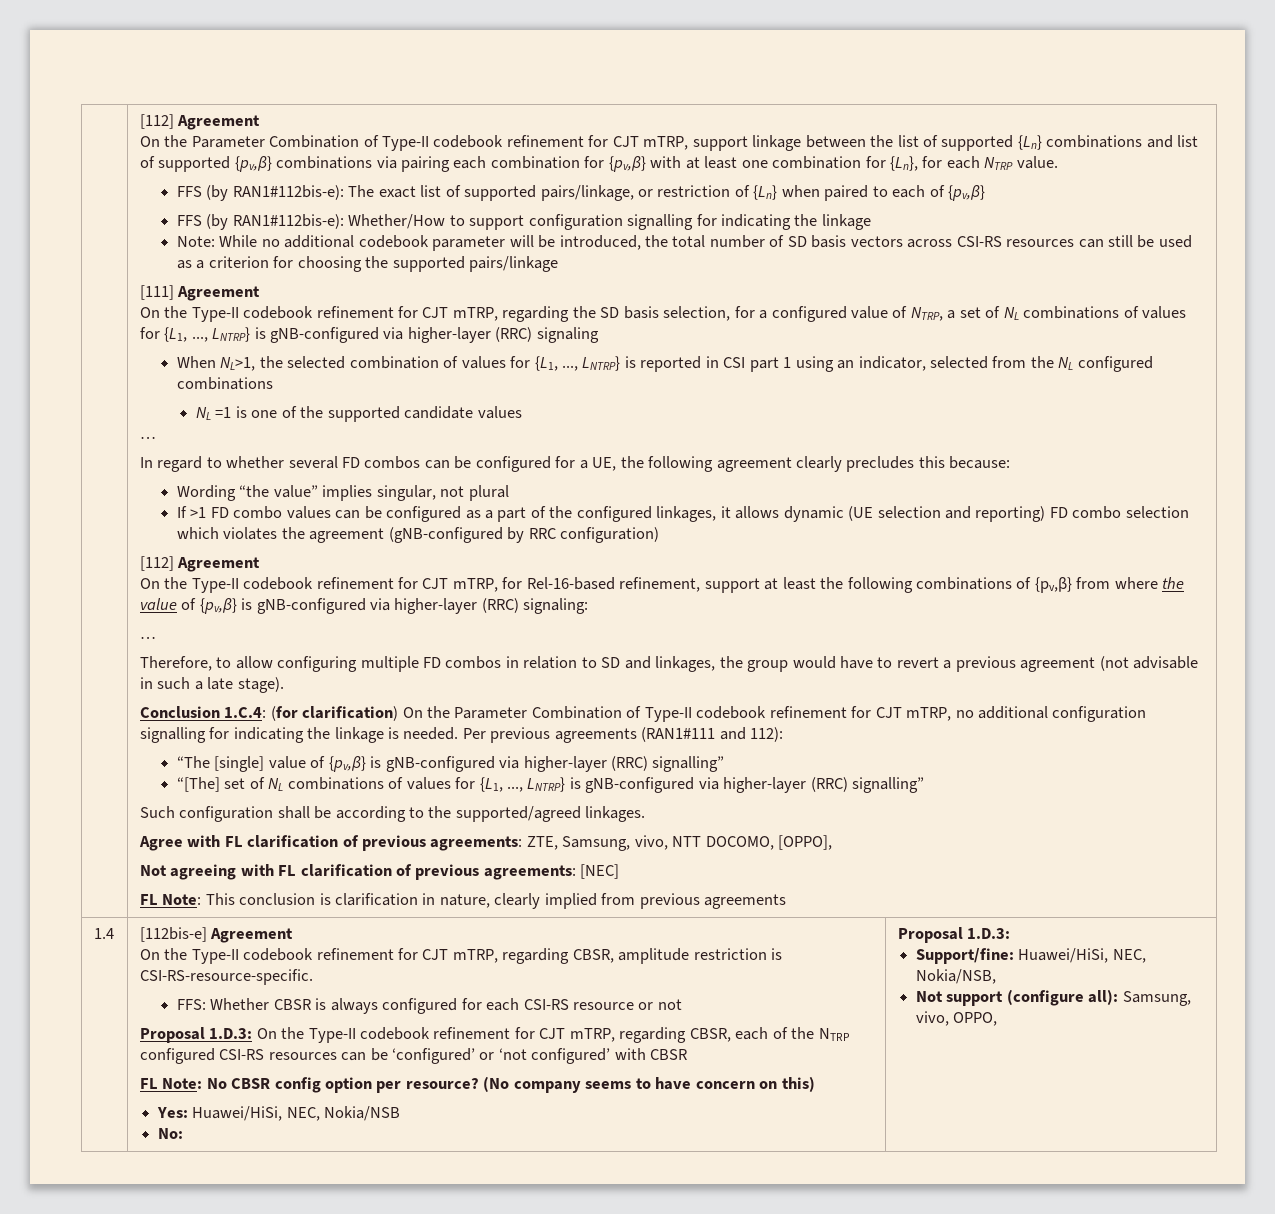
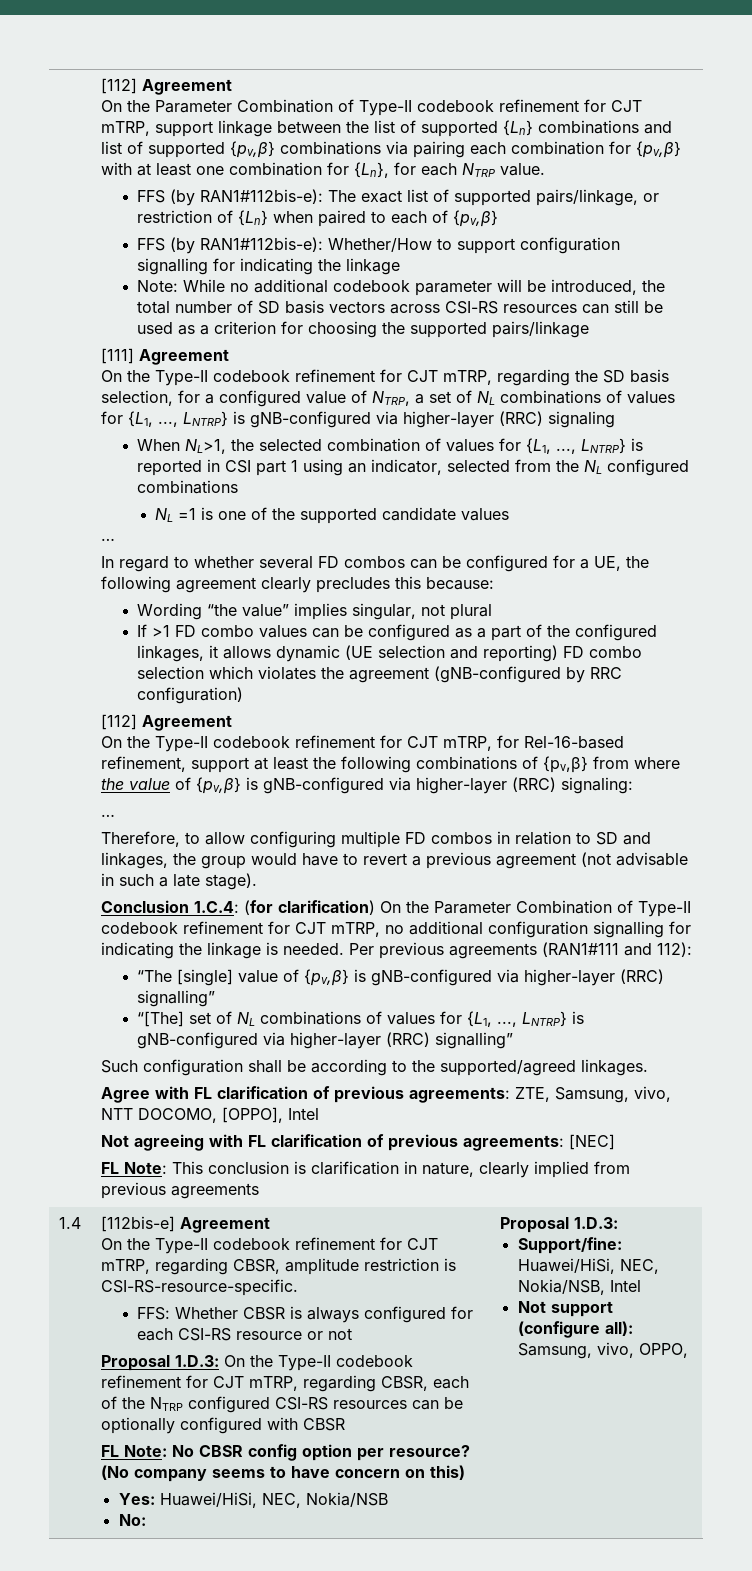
(833, 842) none -> [287,1108,319,1120] Intel
[392,1048,611,1064] ‘configured’ or ‘not configured’ -> [100,1417,262,1434] optionally configured
(996, 976) none -> [609,1280,641,1292] Intel

